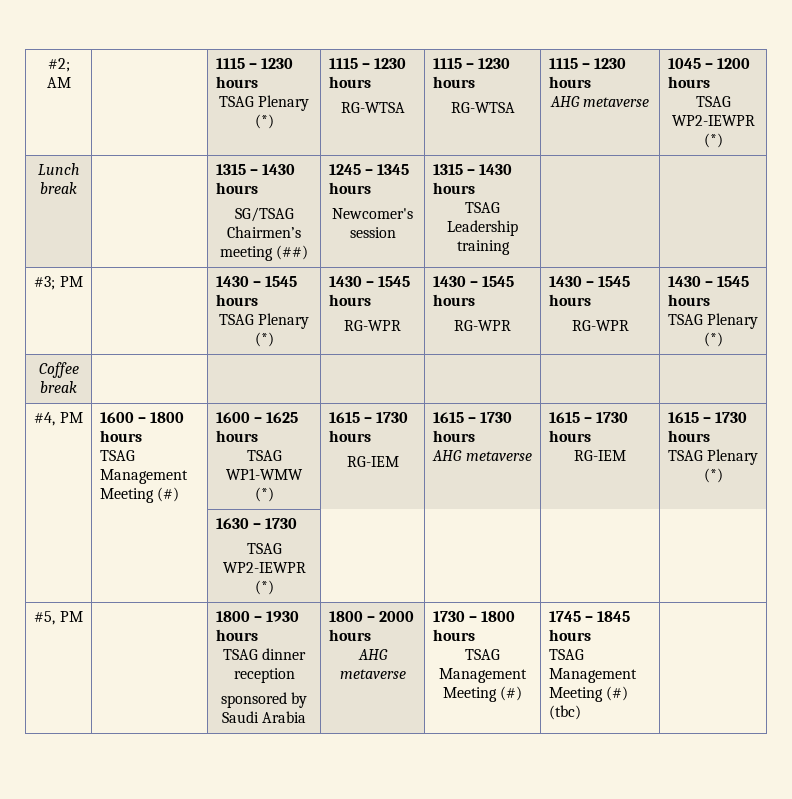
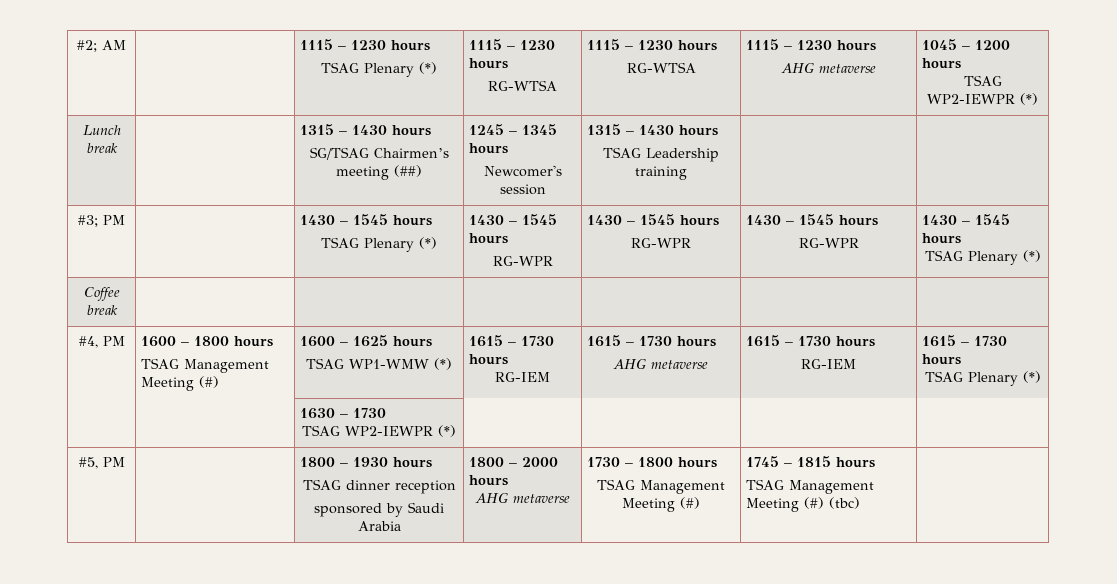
[597,611,631,622] 1845 -> [797,456,832,467] 1815

